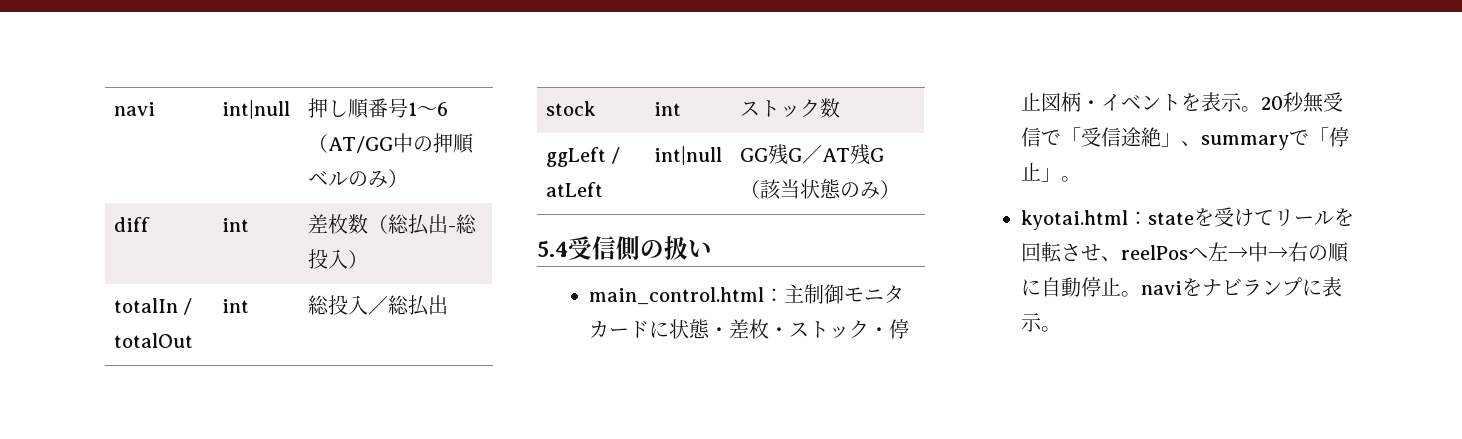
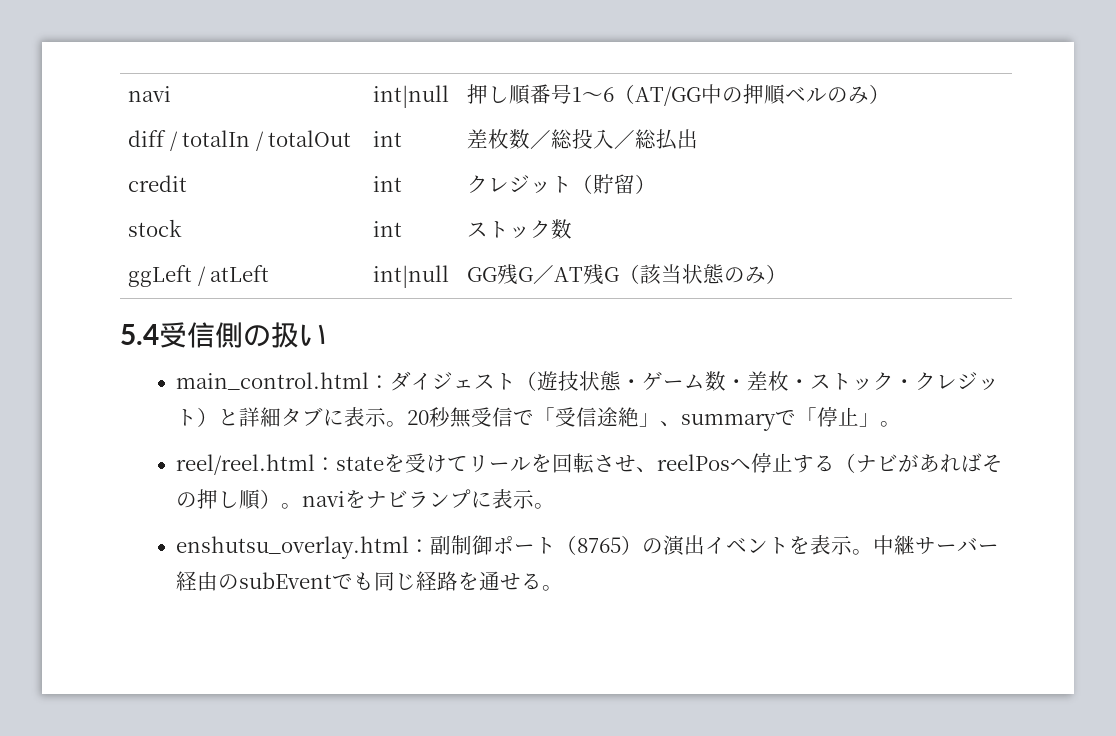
(150, 224) none -> [169,130,352,151] / totalIn / totalOut
[367,214,477,235] [307,249,368,269] [113,298,192,315] [113,333,193,348] [221,299,249,313] [307,295,448,316] （総払出-総投入） // totalIn / totalOut | int | 総投入／総払出 -> [530,129,699,150] [128,175,188,192] [373,176,403,192] [467,174,657,194] ／総投入／総払出 // credit | int | クレジット（貯留）
[783,284,904,304] [588,319,909,339] [1020,92,1201,112] 主制御モニタカードに状態・差枚・ストック・停止図柄・イベントを -> [390,371,1000,391] [176,407,345,427] ダイジェスト（遊技状態・ゲーム数・差枚・ストック・クレジット）と詳細タブに
[1020,210,1128,230] kyotai.html -> [176,454,316,475] reel/reel.html
[1207,242,1349,263] [1020,277,1121,297] 左→中→右の順に自動停止 -> [751,453,1004,473] [176,489,282,510] 停止する（ナビがあればその押し順）
(1061, 329) none -> [176,535,1000,559] [176,571,564,591] // enshutsu_overlay.html：副制御ポート（8765）の演出イベントを表示。中継サーバー経由のsubEventでも同じ経路を通せる。

